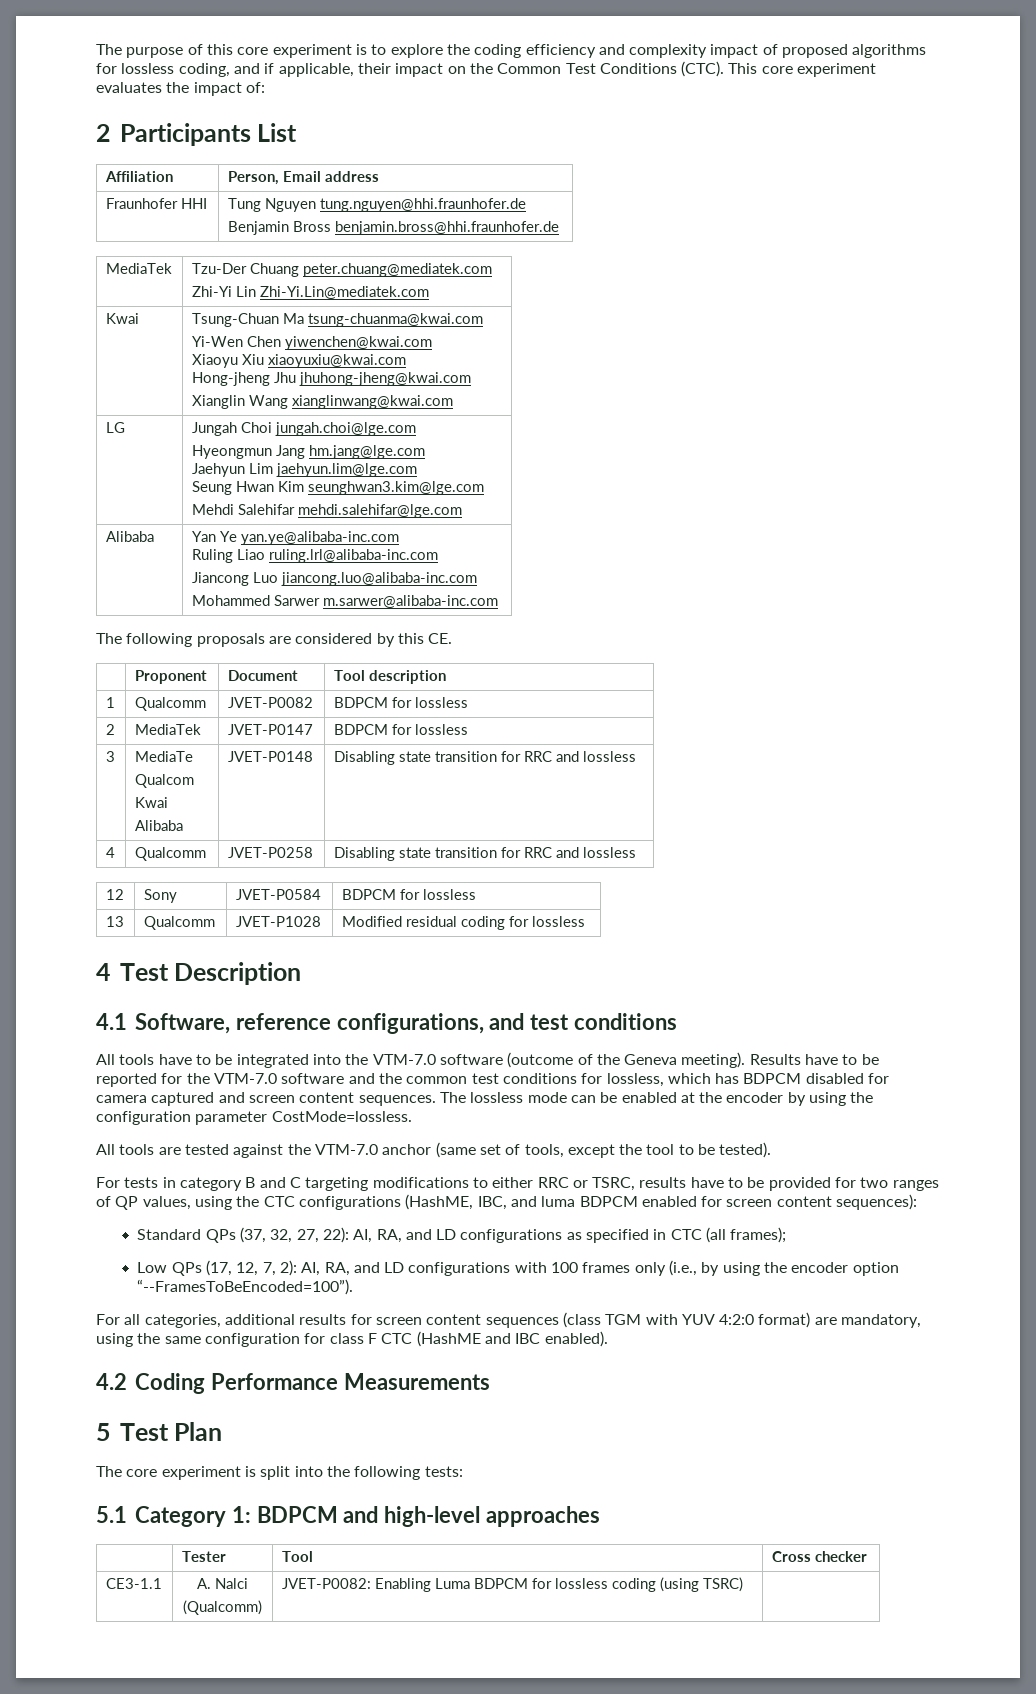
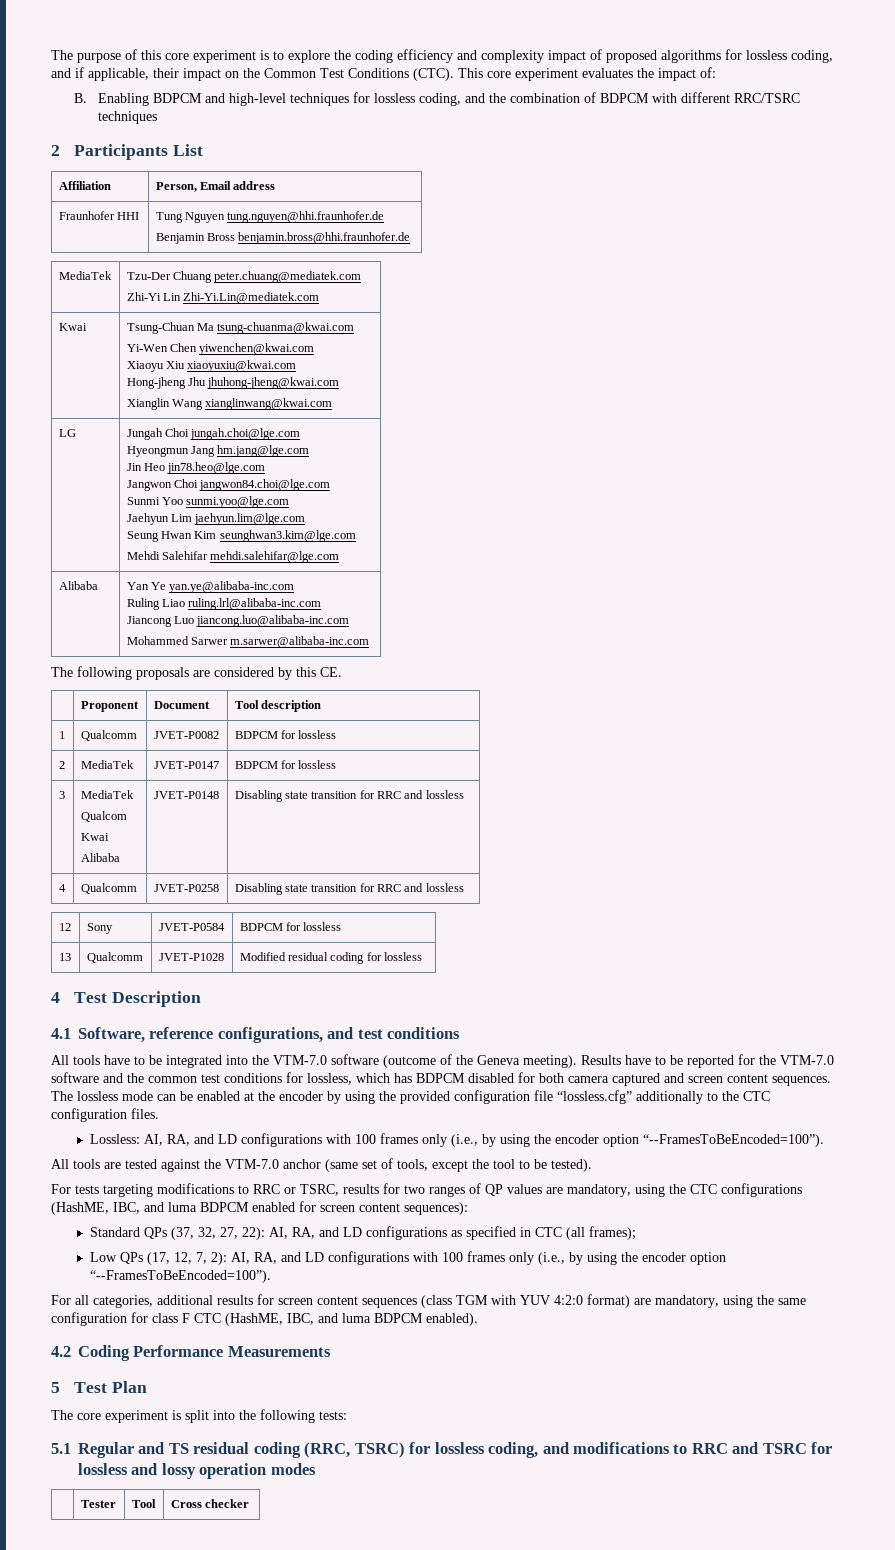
(265, 87) none -> [74,92,800,106] [97,111,157,124] // B. Enabling BDPCM and high-level techniques for lossless coding, and the combination of BDPCM with different RRC/TSRC techniques
(425, 452) none -> [126,462,266,474] [126,479,331,491] [126,496,290,508] // Jin Heo jin78.heo@lge.com // Jangwon Choi jangwon84.choi@lge.com // Sunmi Yoo sunmi.yoo@lge.com
[134,751,193,762] MediaTe -> [80,790,134,799] MediaTek
(890, 1078) none -> [539,1073,564,1083] both
[96,1111,412,1125] configuration parameter CostMode=lossless. -> [400,1090,770,1104] [51,1108,159,1122] [89,1133,824,1147] provided configuration file “lossless.cfg” additionally to the CTC configuration files. // Lossless: AI, RA, and LD configurations with 100 frames only (i.e., by using the encoder option “--FramesToBeEncoded=100”).
[162,1177,301,1191] in category B and C -> (99, 1189) none
[492,1177,534,1188] either -> (249, 1189) none
[690,1177,831,1191] have to be provided -> (379, 1189) none
[142,1196,191,1210] values, -> [507,1184,631,1197] values are mandatory,
[416,1331,541,1347] (HashME and IBC -> [225,1313,423,1326] (HashME, IBC, and luma BDPCM
[135,1506,601,1527] [181,1551,226,1562] [281,1551,313,1562] [771,1551,867,1562] [105,1578,162,1589] [197,1578,248,1589] [183,1600,262,1615] [281,1577,743,1592] Category 1: BDPCM and high-level approaches // | Tester | Tool | Cross checker // CE3-1.1 | A. Nalci // (Qualcomm) | JVET-P0082: Enabling Luma BDPCM for lossless coding (using TSRC) | -> [78,1442,833,1458] [78,1463,316,1479] [80,1500,116,1508] [131,1499,156,1508] [170,1499,249,1508] Regular and TS residual coding (RRC, TSRC) for lossless coding, and modifications to RRC and TSRC for lossless and lossy operation modes // | Tester | Tool | Cross checker

